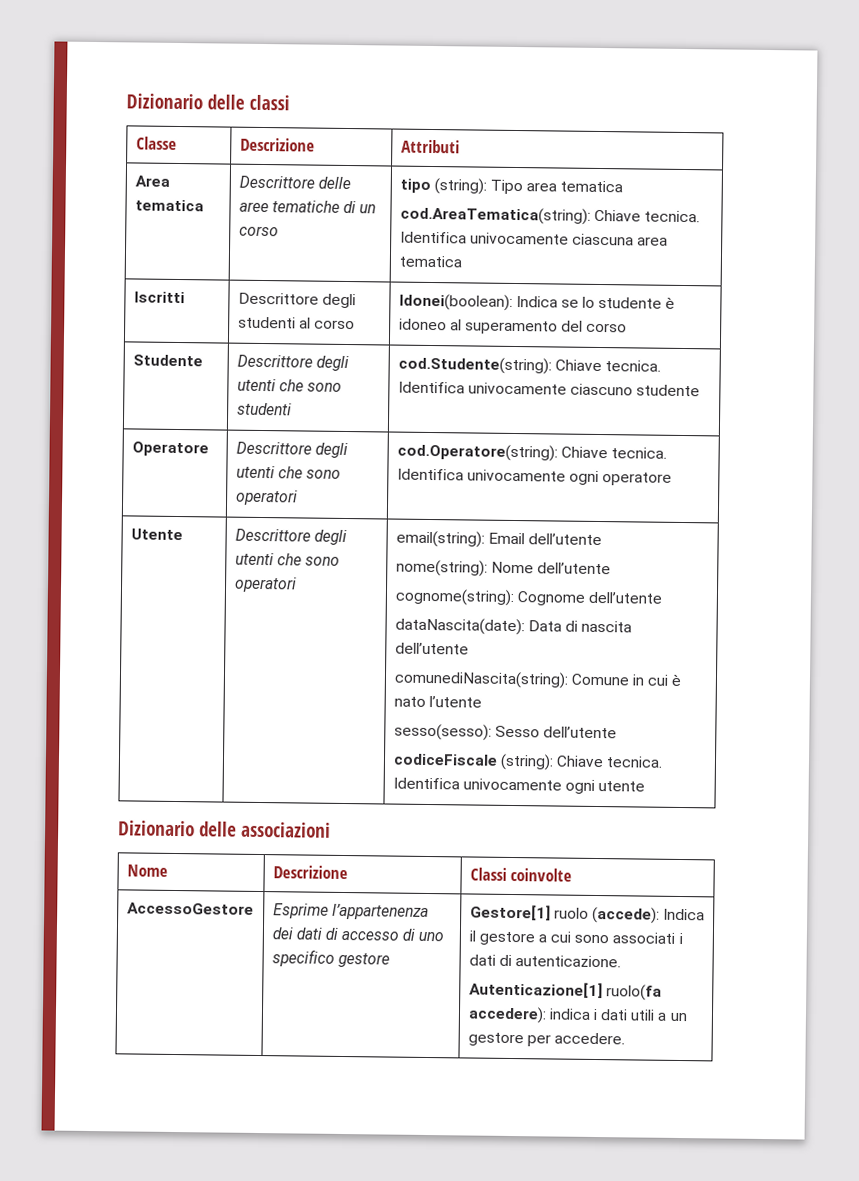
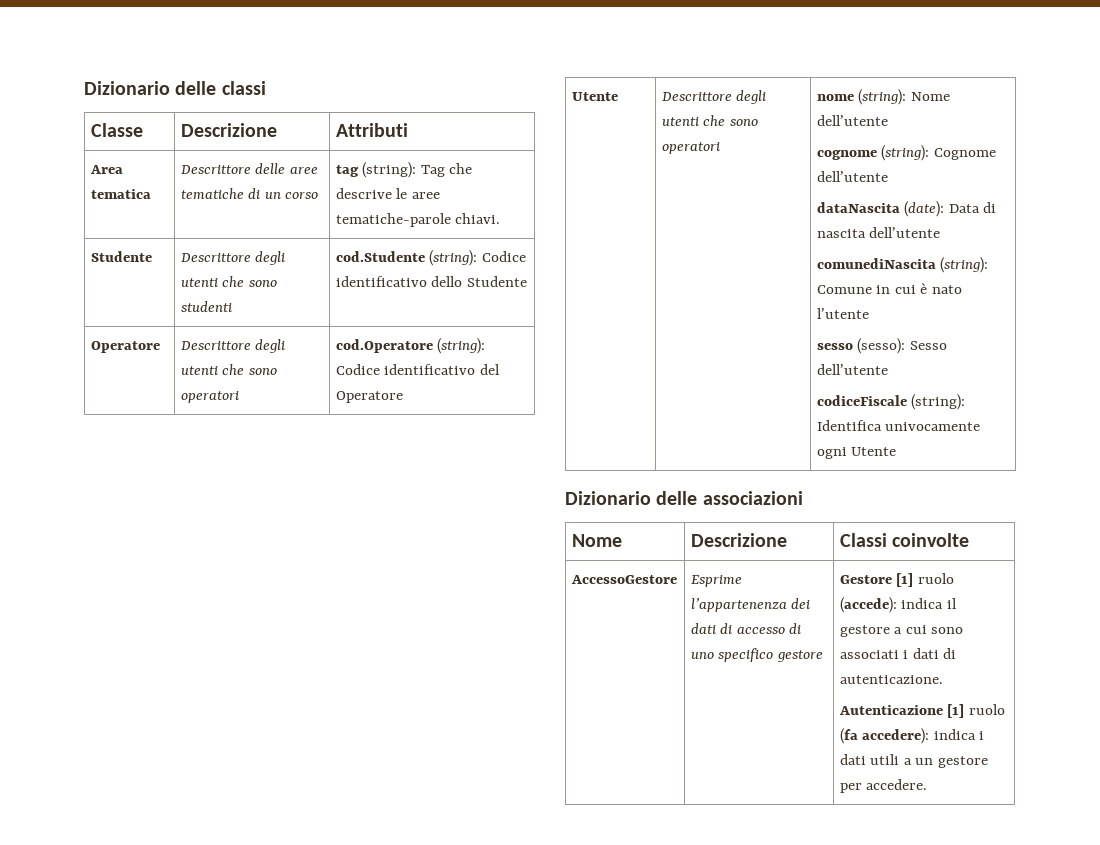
[399,178,624,195] [399,206,700,225] [399,231,669,246] [398,255,462,268] [133,291,185,304] [237,292,356,309] [237,316,355,330] [398,293,676,311] [398,318,628,335] tipo (string): Tipo area tematica // cod.AreaTematica(string): Chiave tecnica. Identifica univocamente ciascuna area tematica // Iscritti | Descrittore degli studenti al corso | Idonei(boolean): Indica se lo studente è idoneo al superamento del corso -> [335,162,473,178] [335,188,440,199] [335,213,501,227] tag (string): Tag che descrive le aree tematiche-parole chiavi.
[397,356,661,375] [397,381,701,397] cod.Studente(string): Chiave tecnica. Identifica univocamente ciascuno studente -> [335,250,526,266] [335,276,527,287] cod.Studente (string): Codice identificativo dello Studente
[396,443,667,462] [396,468,673,486] cod.Operatore(string): Chiave tecnica. Identifica univocamente ogni operatore -> [335,338,486,354] [335,364,500,375] [335,391,403,403] cod.Operatore (string): Codice identificativo del Operatore
[395,530,602,548] [395,559,488,577] email(string): Email dell’utente // nome(string): -> [816,89,907,105] nome (string):
[394,588,515,607] cognome(string): -> [816,145,930,161] cognome (string):
[394,617,525,636] dataNascita(date): -> [816,201,945,217] dataNascita (date):
[393,670,569,689] comunediNascita(string): -> [816,257,989,273] comunediNascita (string):
[393,723,492,741] sesso(sesso): -> [816,338,906,354] sesso (sesso):
[555,755,664,768] [392,777,646,794] Chiave tecnica. Identifica univocamente ogni utente -> [816,420,981,431] [816,447,897,459] Identifica univocamente ogni Utente
[469,904,551,921] Gestore[1] -> [839,573,914,587] Gestore [1]
[663,908,706,921] Indica -> [901,598,944,609] indica
[468,981,662,1001] Autenticazione[1] ruolo(fa -> [838,704,1005,718] [839,728,858,744] Autenticazione [1] ruolo (fa

